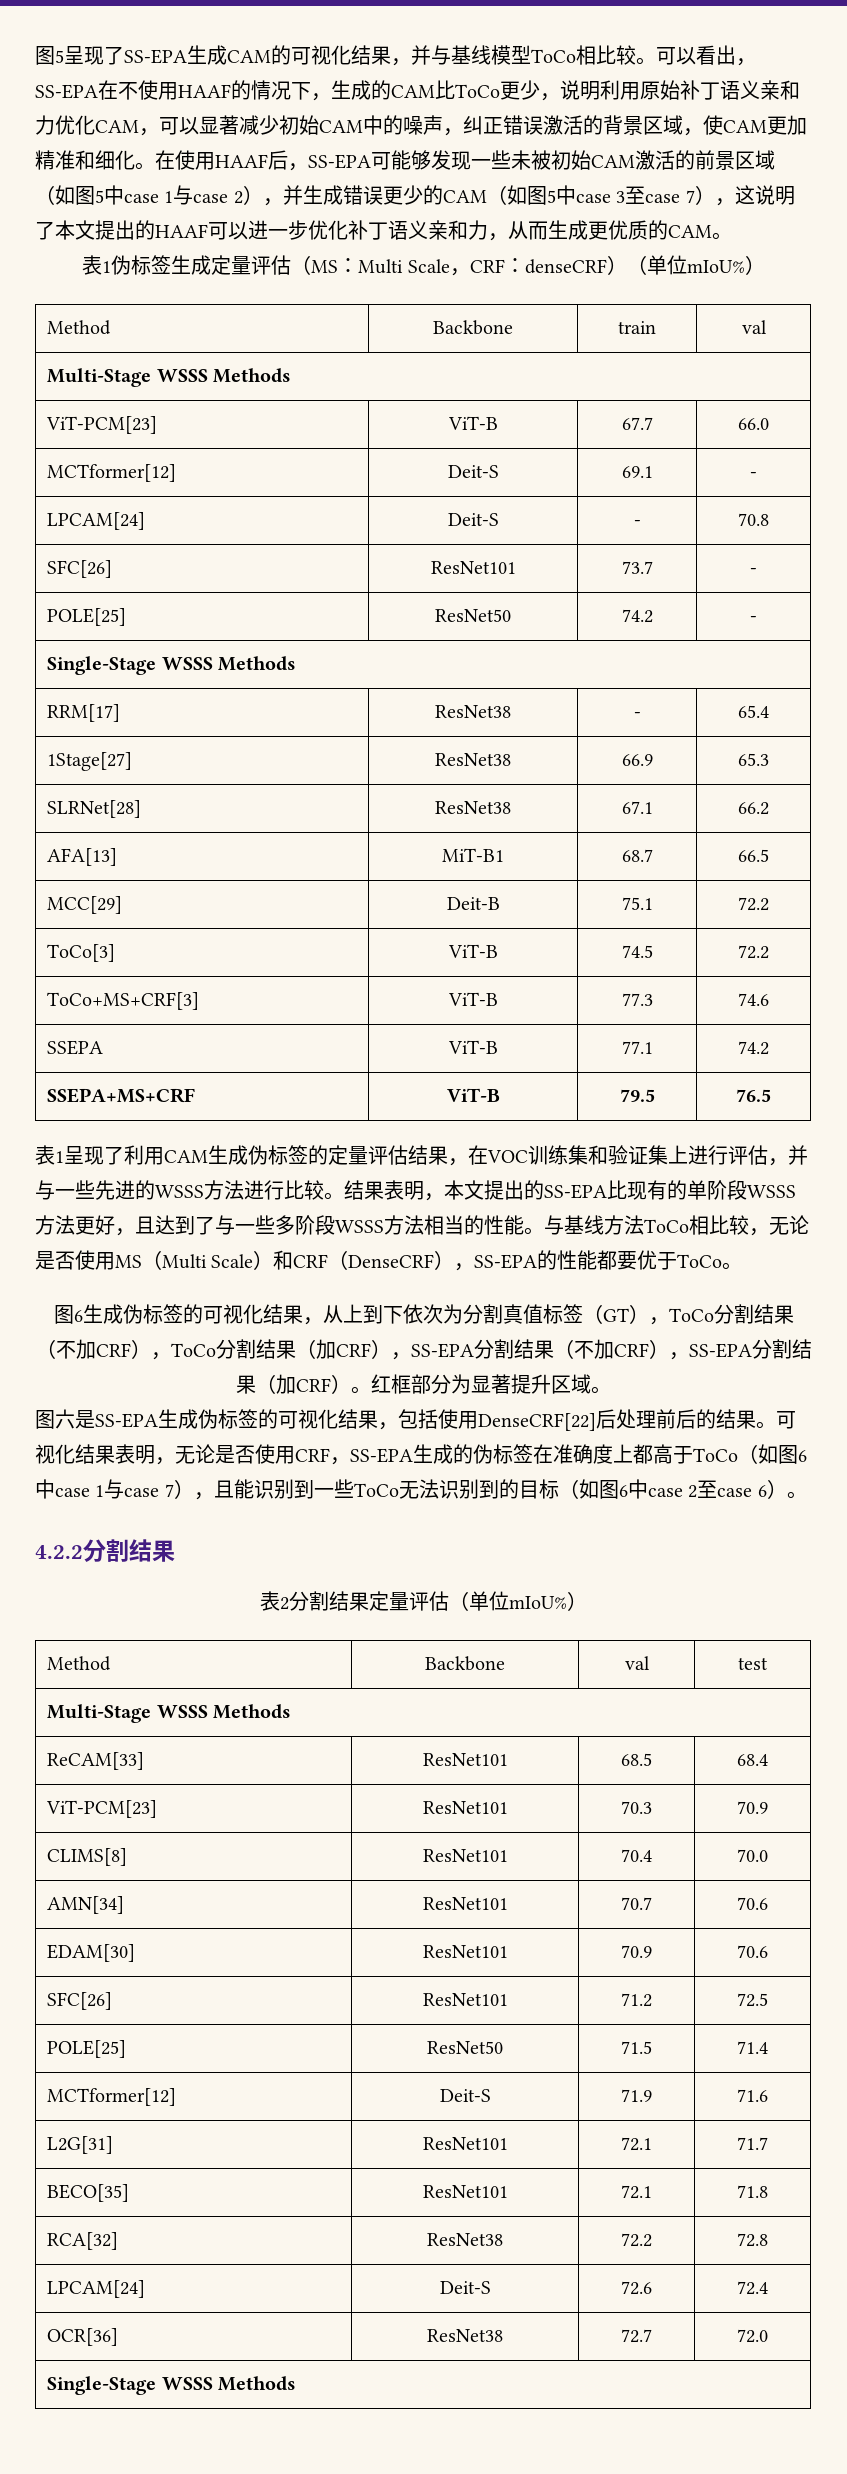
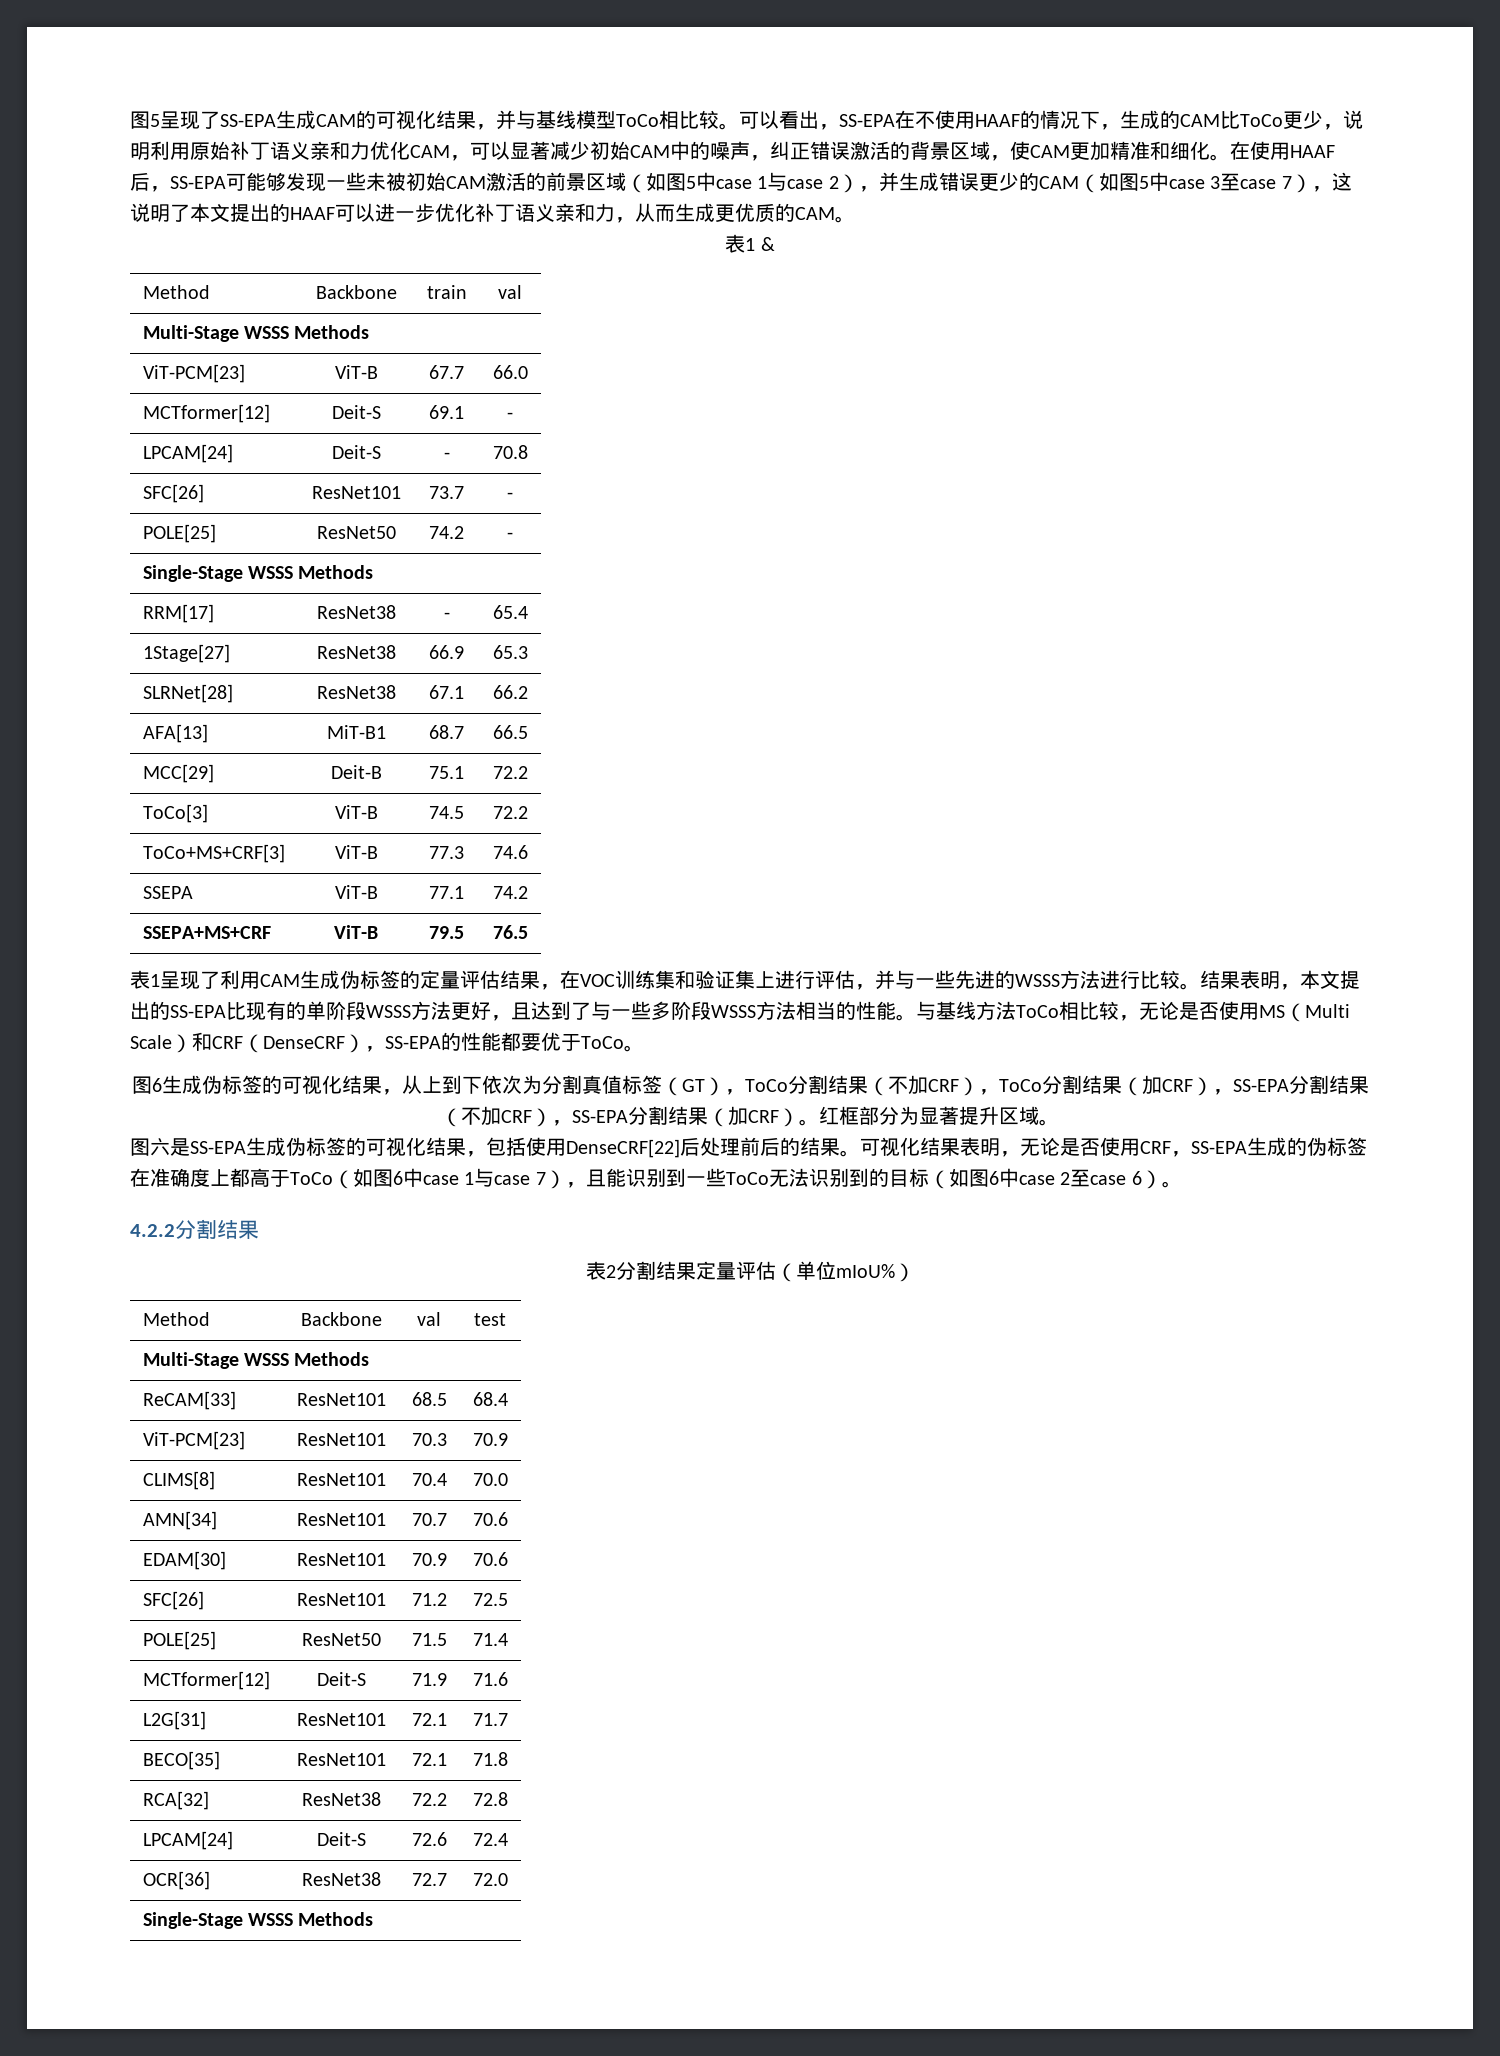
[111,255,765,276] 伪标签生成定量评估（MS：Multi Scale，CRF：denseCRF）（单位mIoU%） -> [760,237,775,251] &

